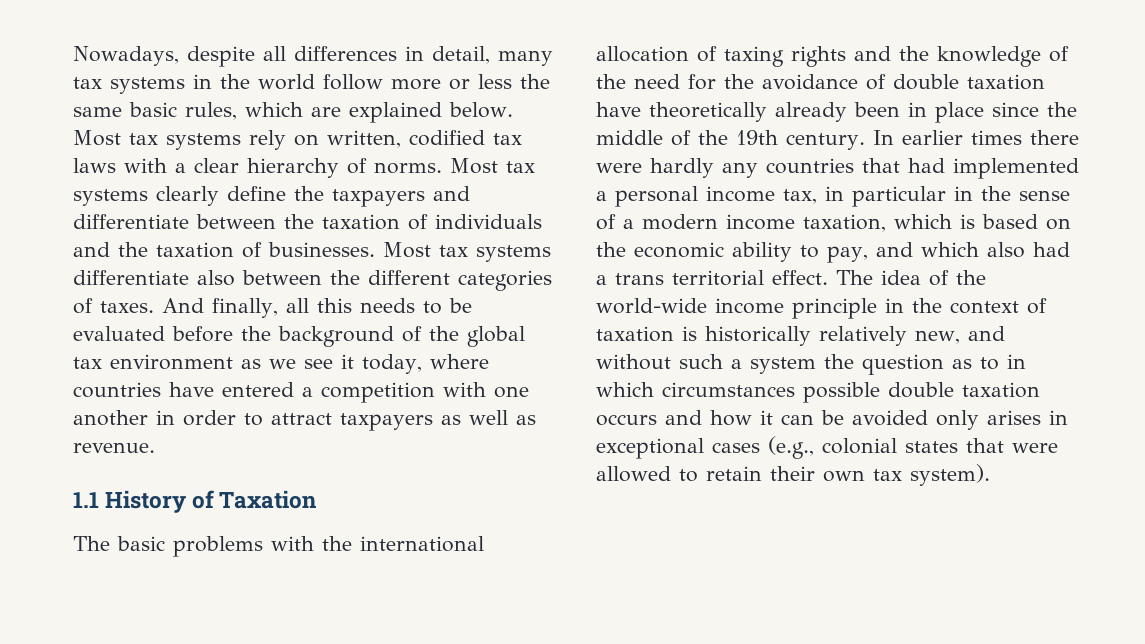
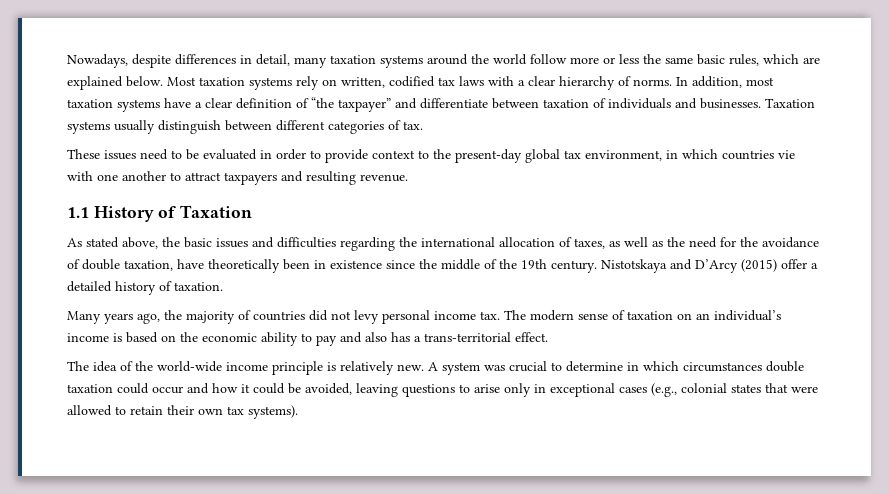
[263,46,286,61] all -> (171, 61) none
[73,74,212,94] tax systems in -> [330,54,468,68] taxation systems around
[129,133,158,145] tax -> [199,77,245,86] taxation
[450,158,535,174] [73,186,425,207] Most tax systems clearly define the taxpayers -> [676,76,774,88] [67,97,391,112] In addition, most taxation systems have a clear definition of “the taxpayer”
[284,214,314,229] the -> (539, 103) none
[118,242,551,262] [73,270,552,291] [73,298,472,318] [73,326,525,347] [73,354,489,374] [73,382,435,403] the taxation of businesses. Most tax systems differentiate also between the different categories of taxes. And finally, all this needs to be evaluated before the background of the global tax environment as we see it today, where countries have entered a competition -> [700,98,815,109] [67,120,423,134] [67,149,795,163] businesses. Taxation systems usually distinguish between different categories of tax. // These issues need to be evaluated in order to provide context to the present-day global tax environment, in which countries vie
[156,410,236,426] in order -> (166, 176) none
[441,410,536,425] as well as -> [281,171,356,185] and resulting
[73,536,484,557] [596,46,1069,67] The basic problems with the international allocation of taxing rights and the knowledge of -> [67,237,663,251] As stated above, the basic issues and difficulties regarding the international allocation of taxes, as well as
[967,74,1045,90] taxation -> [124,260,173,271] taxation,
[775,102,847,122] already -> (280, 266) none
[935,102,984,123] place -> [330,260,382,269] existence
[872,130,1079,145] [596,158,1079,179] [596,186,1070,207] [596,214,952,232] In earlier times there were hardly any countries that had implemented a personal income tax, in particular in the sense of a modern income taxation, which -> [601,259,818,273] [67,281,223,295] [67,310,781,324] [67,333,109,342] Nistotskaya and D’Arcy (2015) offer a detailed history of taxation. // Many years ago, the majority of countries did not levy personal income tax. The modern sense of taxation on an individual’s income
[827,242,1070,263] [596,270,764,286] pay, and which also had a trans territorial -> [316,332,511,346] pay and also has a trans-territorial
(828, 277) none -> (548, 337) //
[885,298,1047,314] [596,326,1005,346] [596,354,999,375] in the context of taxation is historically relatively new, and without such a system the question as to -> [327,361,623,375] is relatively new. A system was crucial to determine
[803,382,1040,403] [596,414,657,426] possible double taxation occurs -> [766,361,804,372] [67,383,183,394] double taxation could occur
[781,410,1041,430] can be avoided only arises -> [253,383,531,397] could be avoided, leaving questions to arise only
[910,464,990,486] system). -> [248,405,298,419] systems).

